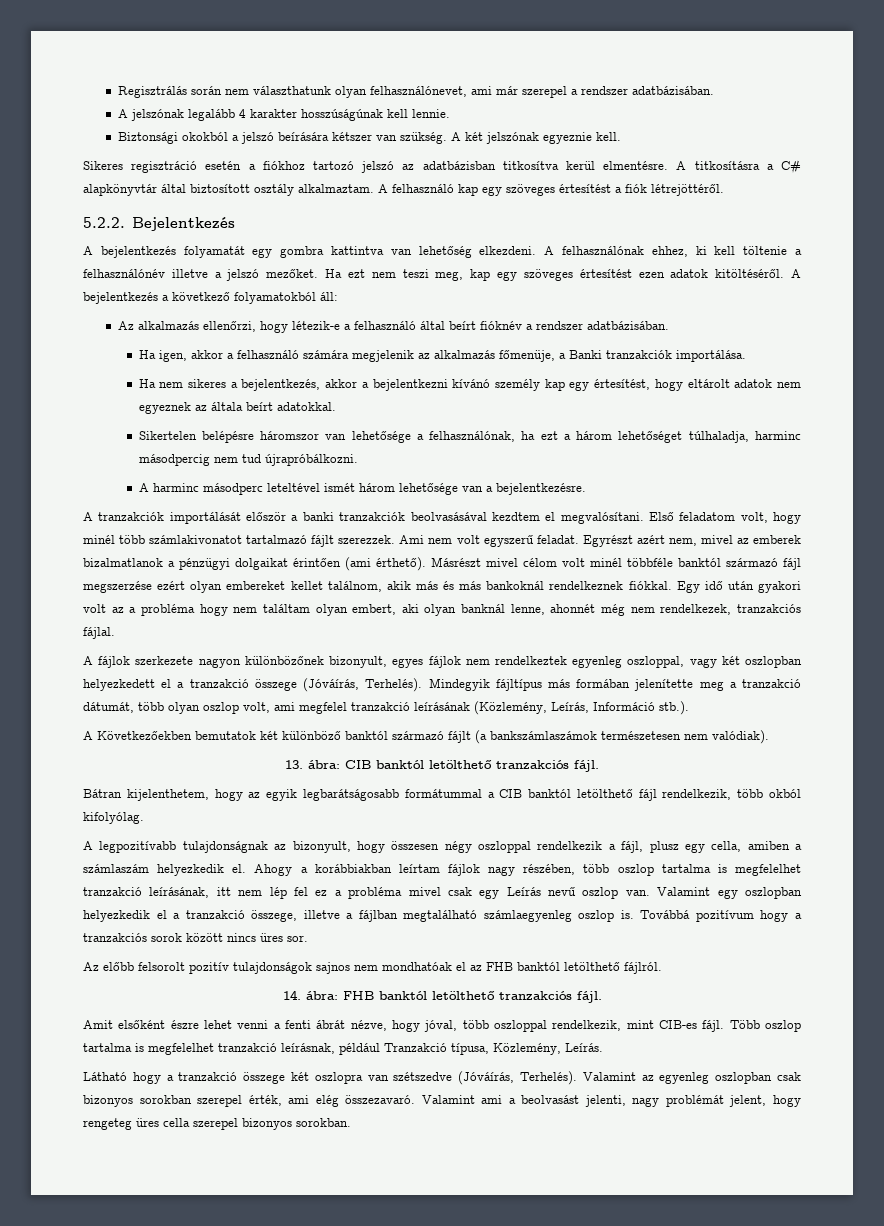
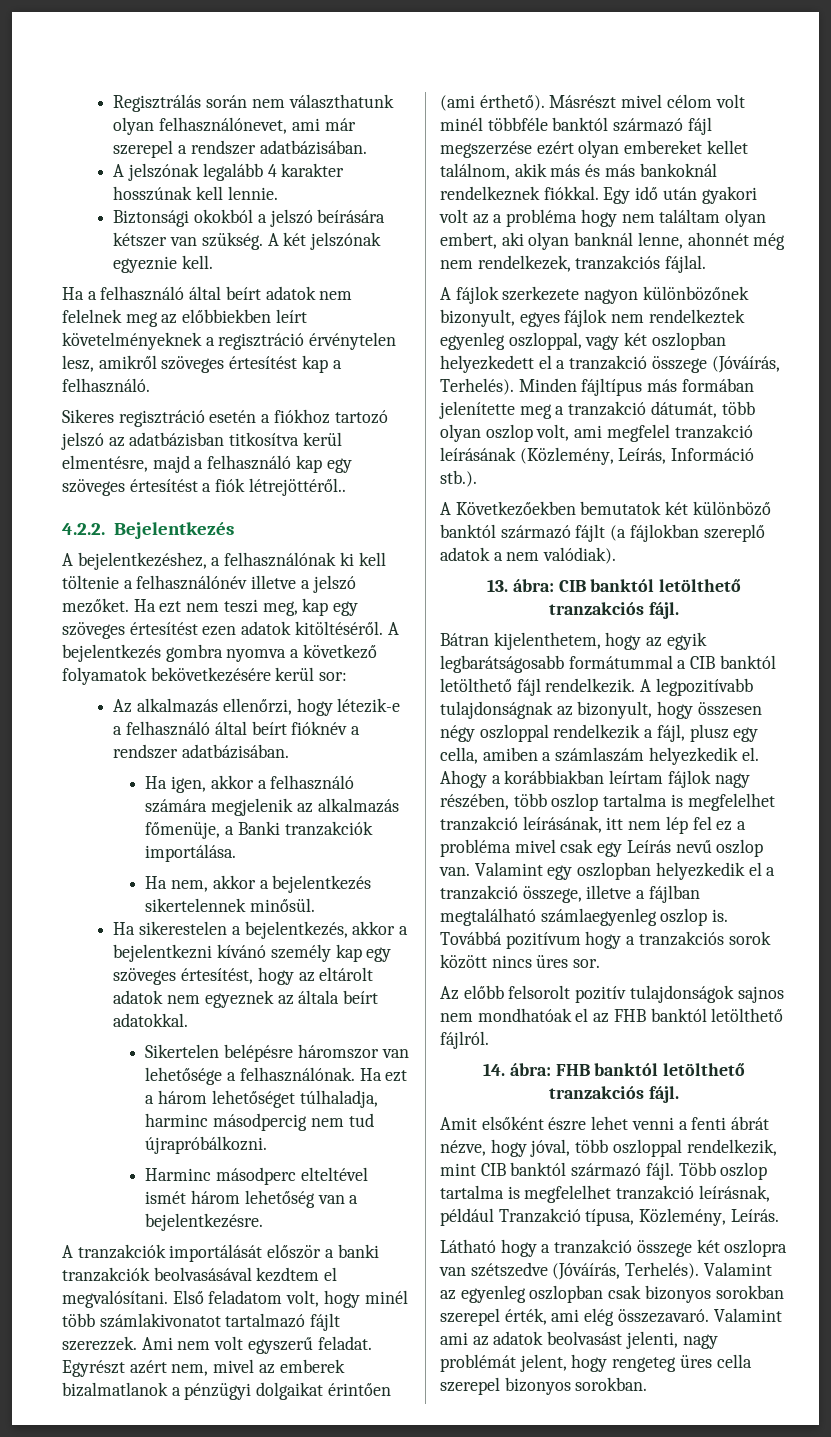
[300,109,383,121] hosszúságúnak -> [113,186,193,201] hosszúnak
(621, 136) none -> [62,286,353,301] [62,309,307,327] [62,332,397,350] [62,355,342,373] [62,378,150,393] // Ha a felhasználó által beírt adatok nem felelnek meg az előbbiekben leírt követelményeknek a regisztráció érvénytelen lesz, amikről szöveges értesítést kap a felhasználó.
[603,160,802,174] [83,184,388,196] elmentésre. A titkosításra a C# alapkönyvtár által biztosított osztály alkalmaztam. A -> [62,455,204,473] elmentésre, majd a
[651,184,724,196] [83,217,125,228] létrejöttéről. // 5.2.2. -> [248,478,346,496] [62,523,105,535] létrejöttéről.. // 4.2.2.
[100,246,688,258] bejelentkezés folyamatát egy gombra kattintva van lehetőség elkezdeni. A felhasználónak ehhez, -> [77,552,337,570] bejelentkezéshez, a felhasználónak
[162,292,338,304] a következő folyamatokból áll: -> [165,644,377,662] [62,667,348,685] gombra nyomva a következő folyamatok bekövetkezésére kerül sor:
[159,379,226,388] nem sikeres -> [171,875,372,893] [145,898,316,912] [113,921,228,935] nem, akkor a bejelentkezés sikertelennek minősül. // Ha sikerestelen
(590, 386) none -> [113,968,177,985] szöveges
(683, 385) none -> [298,972,315,982] az
[429,431,536,442] felhasználónak, ha -> [239,1067,382,1082] felhasználónak. Ha
[138,483,320,495] A harminc másodperc leteltével -> [145,1167,368,1185] Harminc másodperc elteltével
[398,483,458,495] lehetősége -> [244,1190,315,1208] lehetőség
[428,678,490,691] Mindegyik -> [518,378,577,392] Minden
[490,731,681,740] bankszámlaszámok természetesen -> [629,524,765,542] [440,547,503,561] fájlokban szereplő adatok a
[662,789,802,800] [83,812,144,824] rendelkezik, több okból kifolyólag. // -> [545,678,636,693] rendelkezik.
[659,1020,697,1029] CIB-es -> [480,1162,642,1177] CIB banktól származó
[508,1098,516,1104] a -> [472,1331,544,1346] az adatok

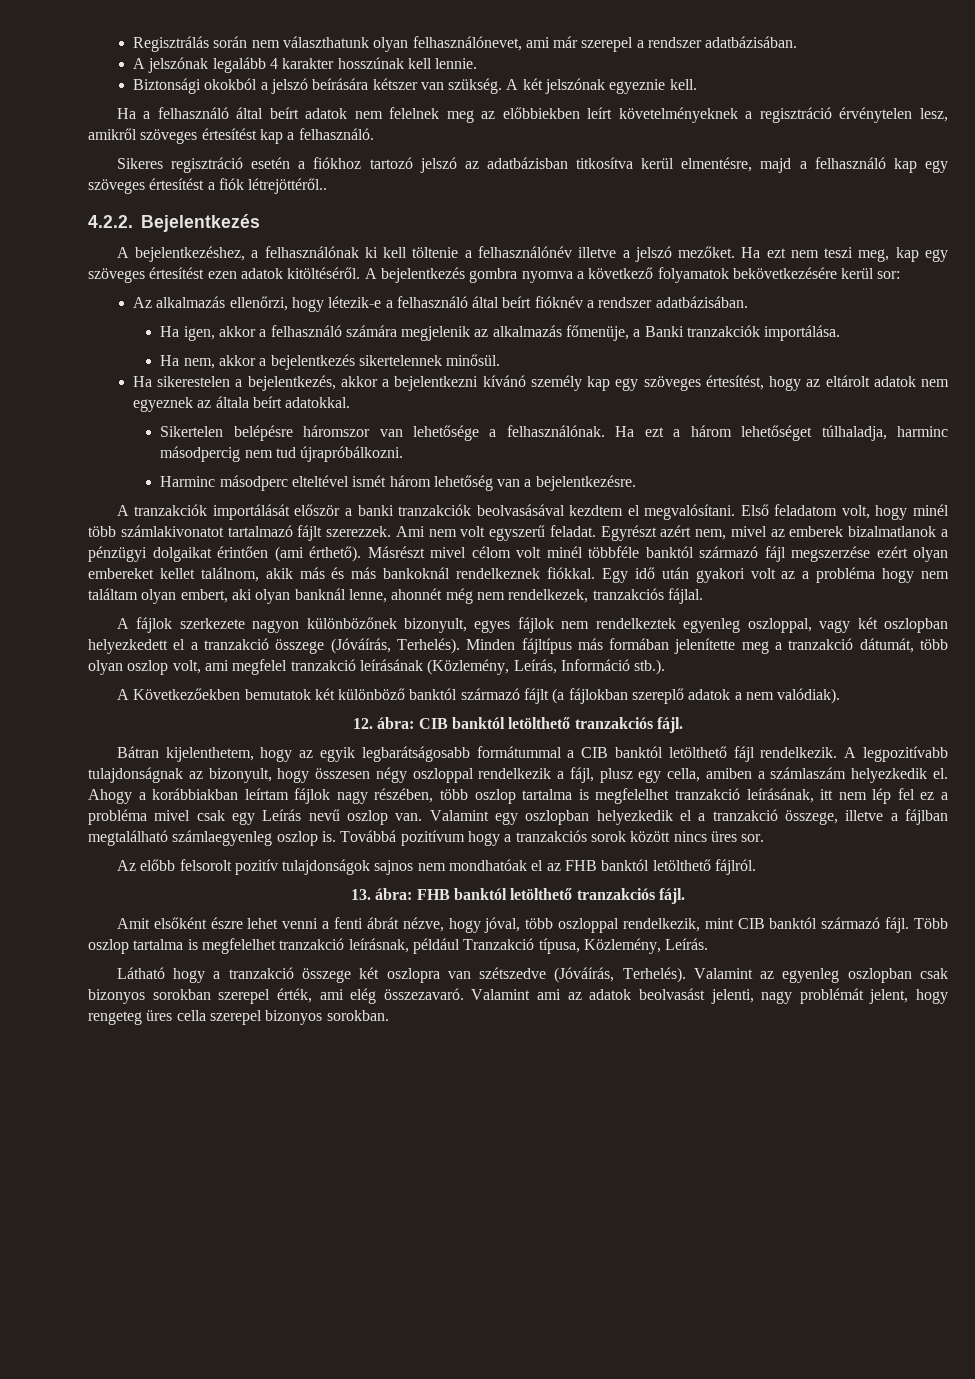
[487,579,509,592] 13. -> [353,718,374,729] 12.
[483,1063,506,1076] 14. -> [351,889,372,900] 13.

